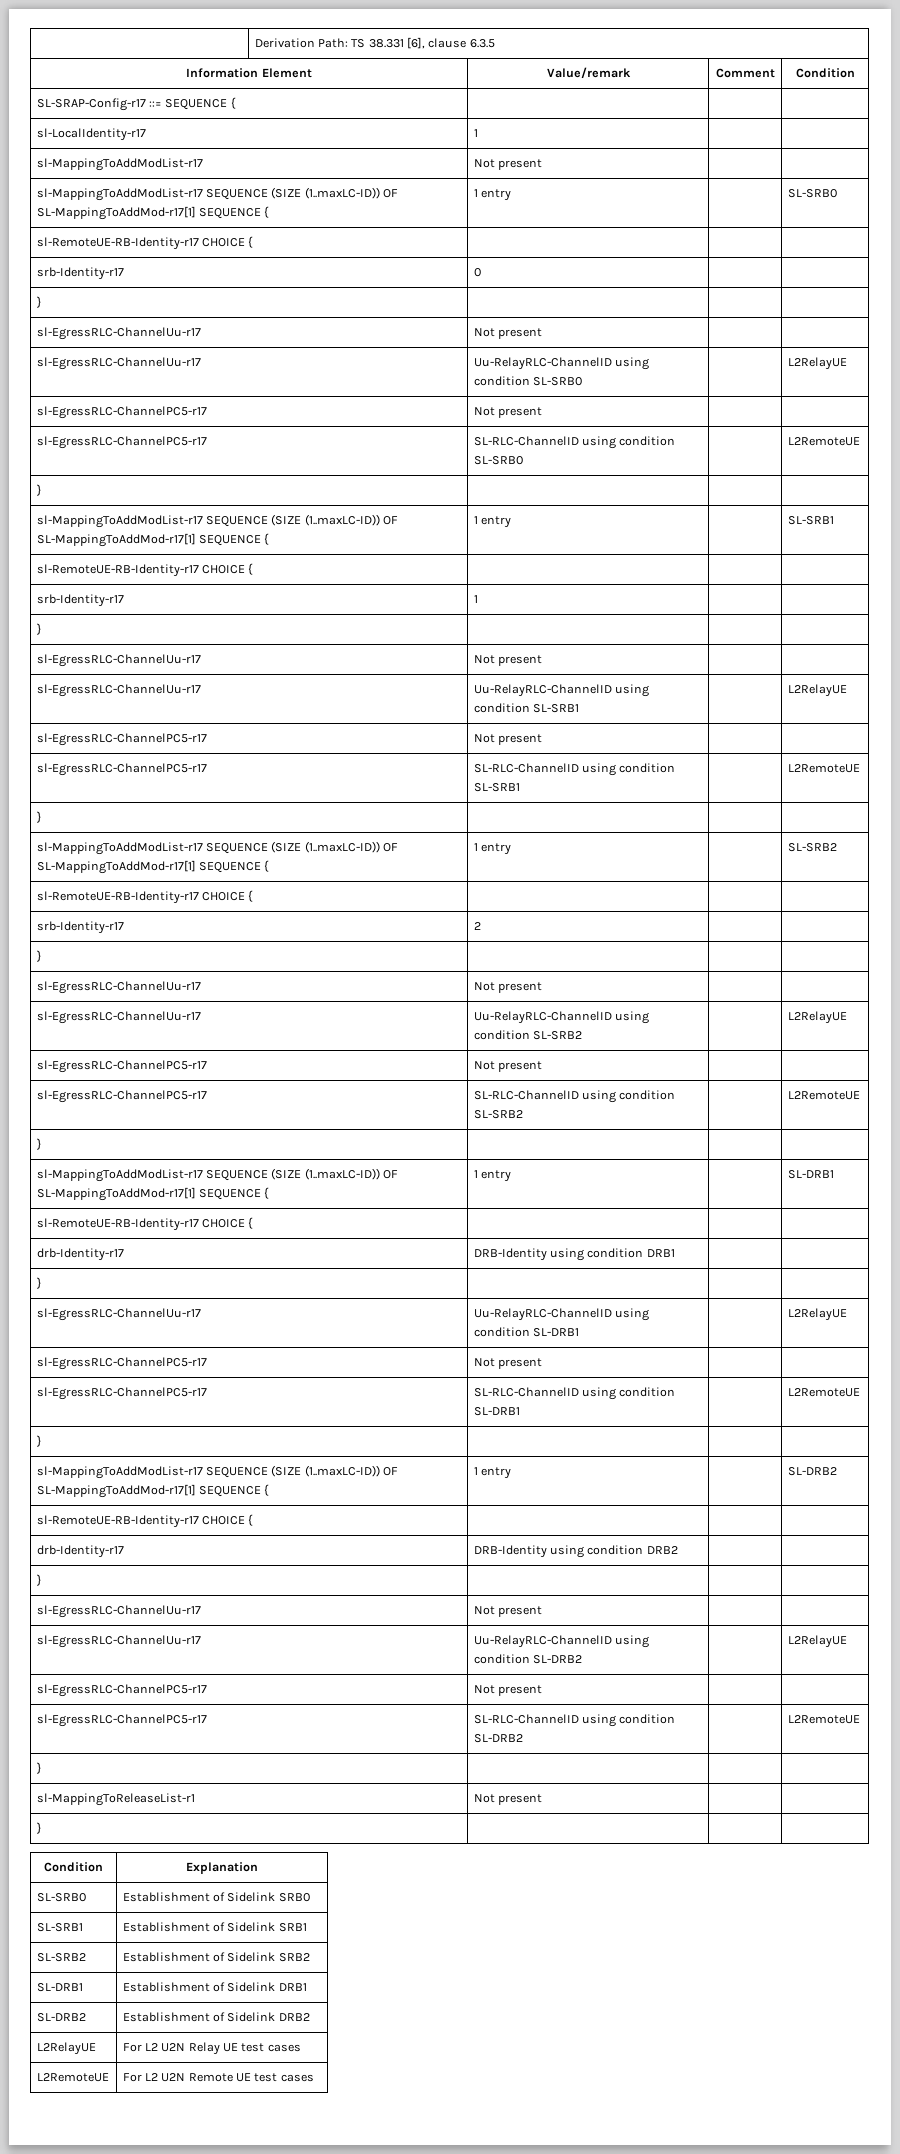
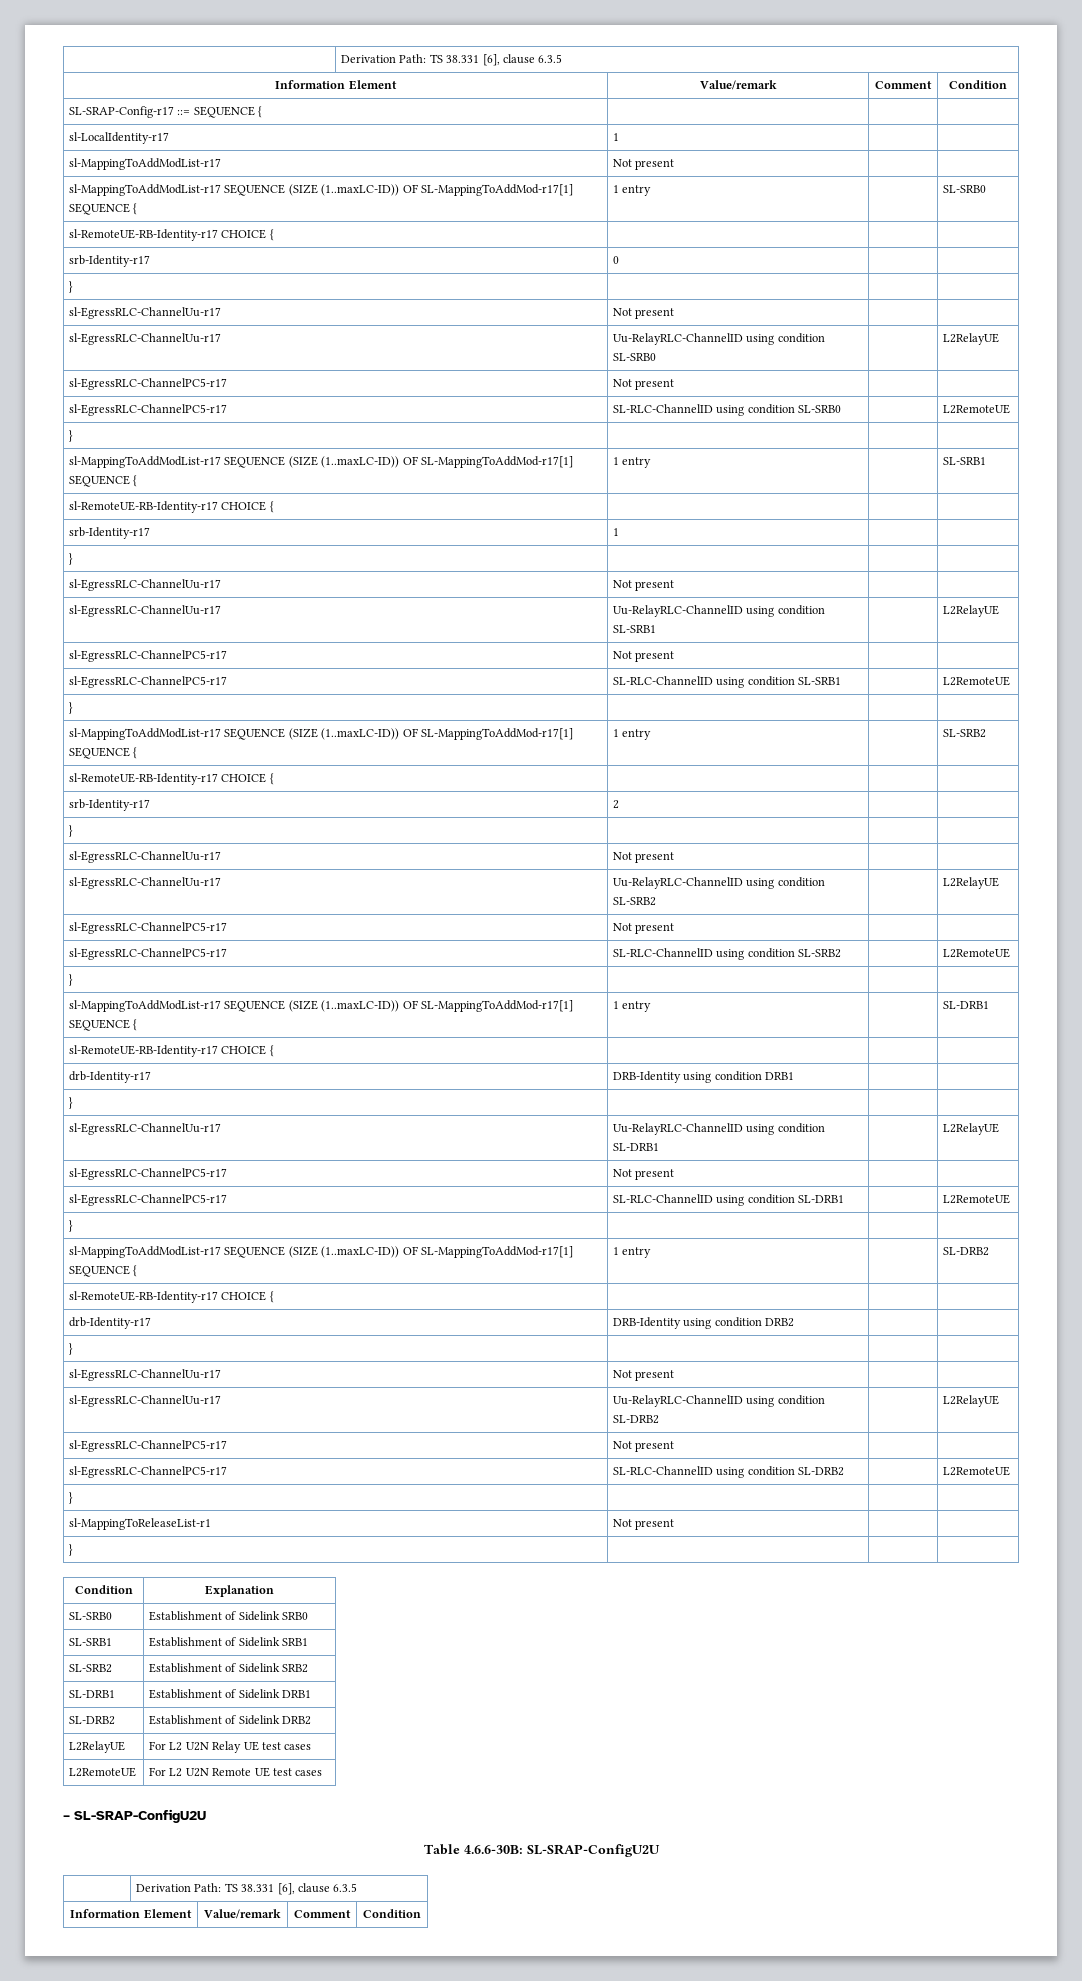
(314, 2078) none -> [63,1809,206,1823] [423,1844,660,1857] [136,1883,358,1895] [70,1909,192,1919] [204,1909,281,1919] [294,1910,351,1918] [363,1909,421,1918] // – SL-SRAP-ConfigU2U // Table 4.6.6-30B: SL-SRAP-ConfigU2U // | Derivation Path: TS 38.331 [6], clause 6.3.5 // Information Element | Value/remark | Comment | Condition

